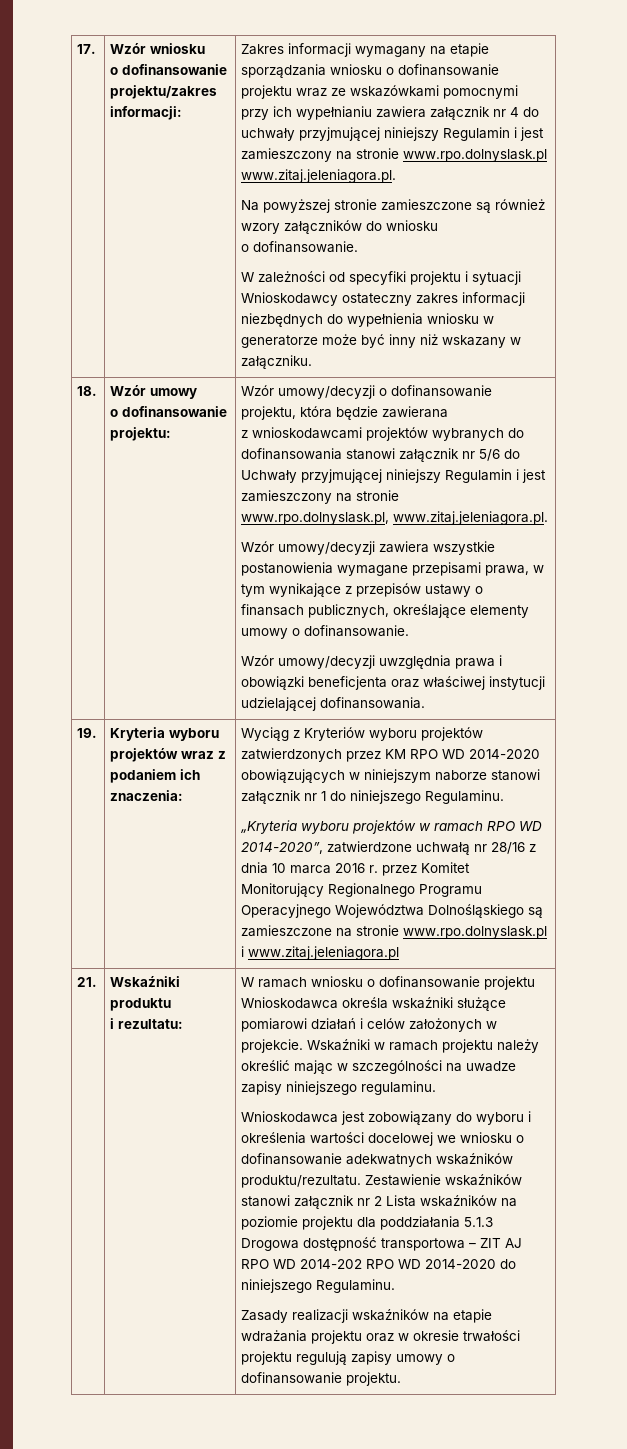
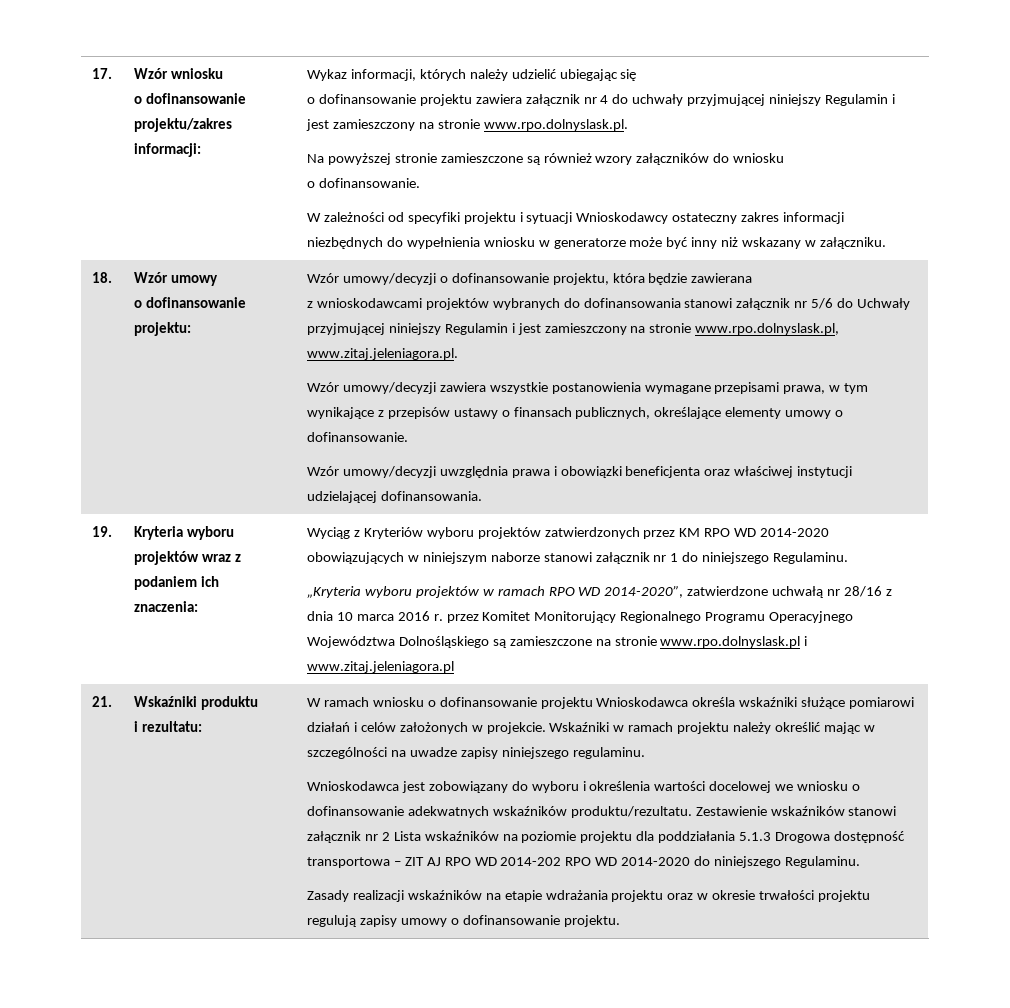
[241,43,490,57] [241,64,500,78] [241,85,519,99] [241,106,373,120] Zakres informacji wymagany na etapie sporządzania wniosku o dofinansowanie projektu wraz ze wskazówkami pomocnymi przy ich wypełnianiu -> [306,69,637,81] [306,94,472,106] Wykaz informacji, których należy udzielić ubiegając się // o dofinansowanie projektu
[403,149,548,162] [241,169,397,183] www.rpo.dolnyslask.pl www.zitaj.jeleniagora.pl. -> [483,119,628,131] www.rpo.dolnyslask.pl.

